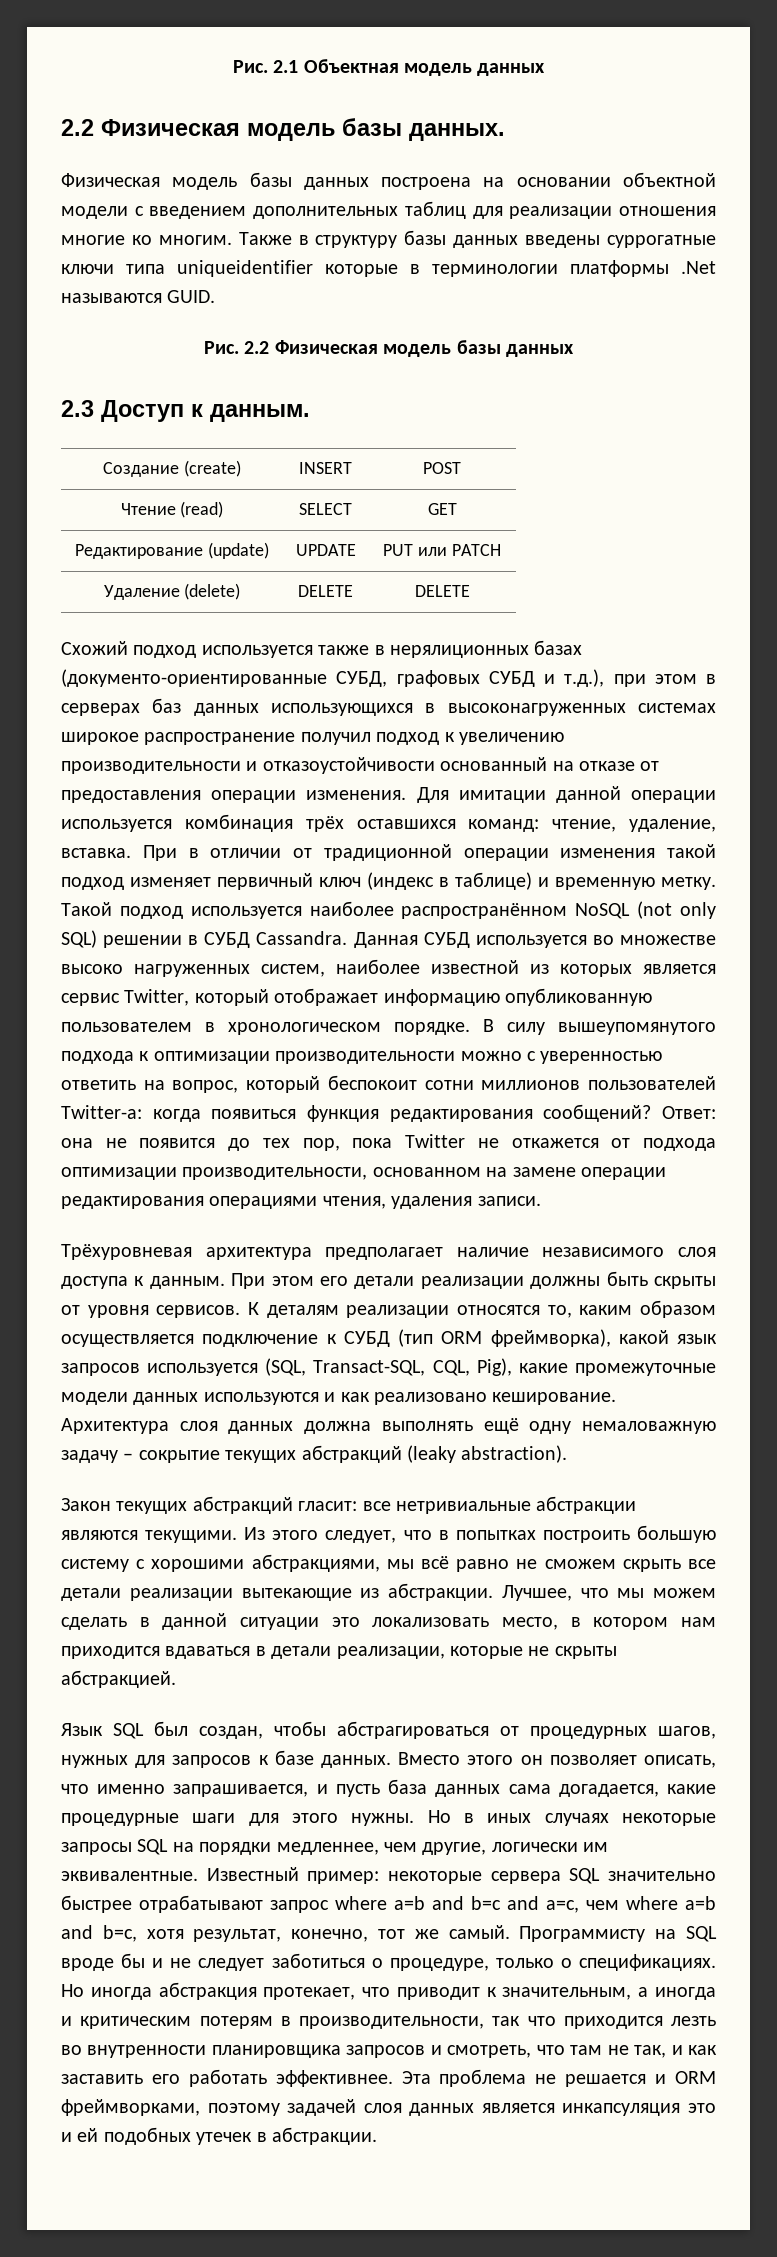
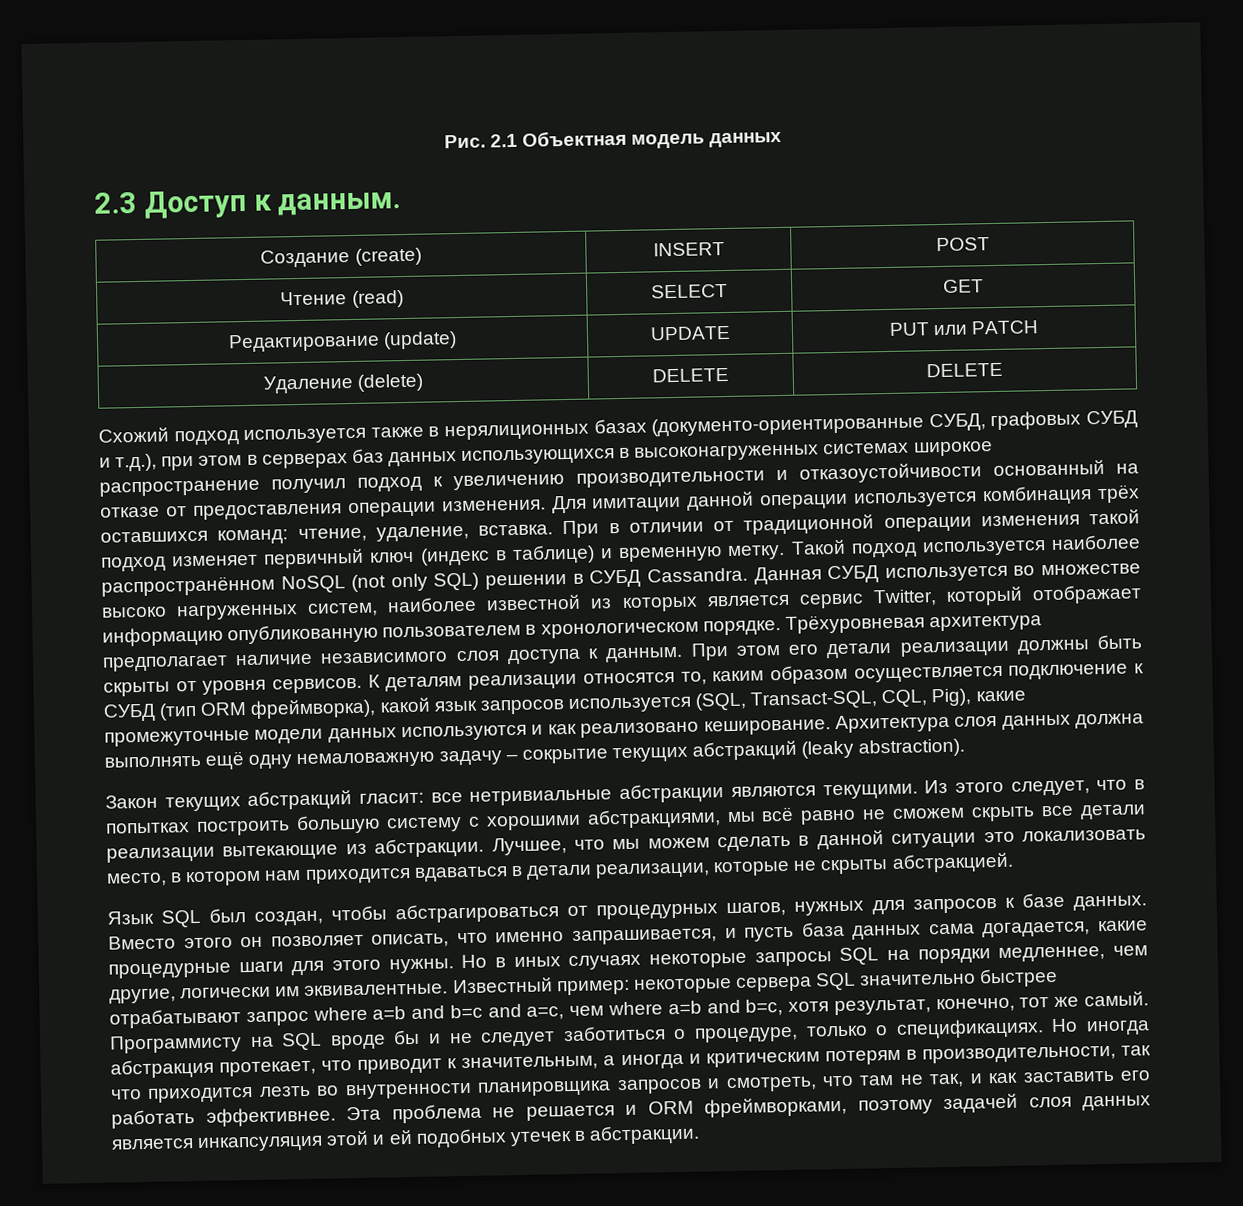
[61,118,505,141] [61,172,716,190] [61,201,716,219] [61,230,717,248] [61,260,716,277] [61,290,216,303] [204,340,574,357] // 2.2 Физическая модель базы данных. // Физическая модель базы данных построена на основании объектной модели с введением дополнительных таблиц для реализации отношения многие ко многим. Также в структуру базы данных введены суррогатные ключи типа uniqueidentifier которые в терминологии платформы .Net называются GUID. // Рис. 2.2 Физическая модель базы данных -> (783, 139) none
[483,1019,716,1035] [61,1051,663,1064] [61,1075,716,1093] [61,1104,717,1122] [61,1134,717,1151] [61,1167,666,1180] [61,1196,541,1209] В силу вышеупомянутого подхода к оптимизации производительности можно с уверенностью ответить на вопрос, который беспокоит сотни миллионов пользователей Twitter-а: когда появиться функция редактирования сообщений? Ответ: она не появится до тех пор, пока Twitter не откажется от подхода оптимизации производительности, основанном на замене операции редактирования операциями чтения, удаления записи. // -> (781, 628) none
[687,2103,716,2113] это -> [326,1130,370,1146] этой

